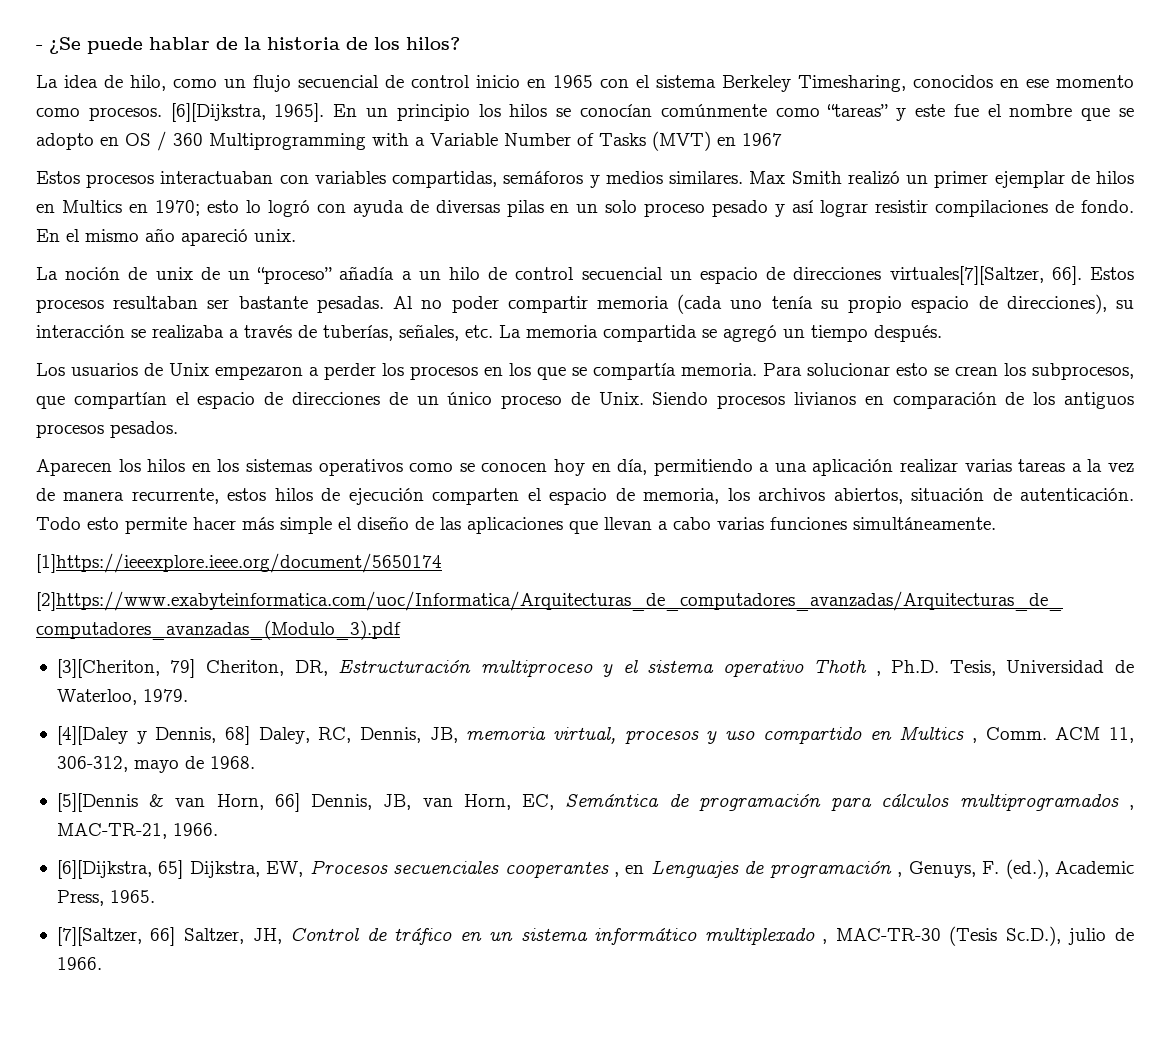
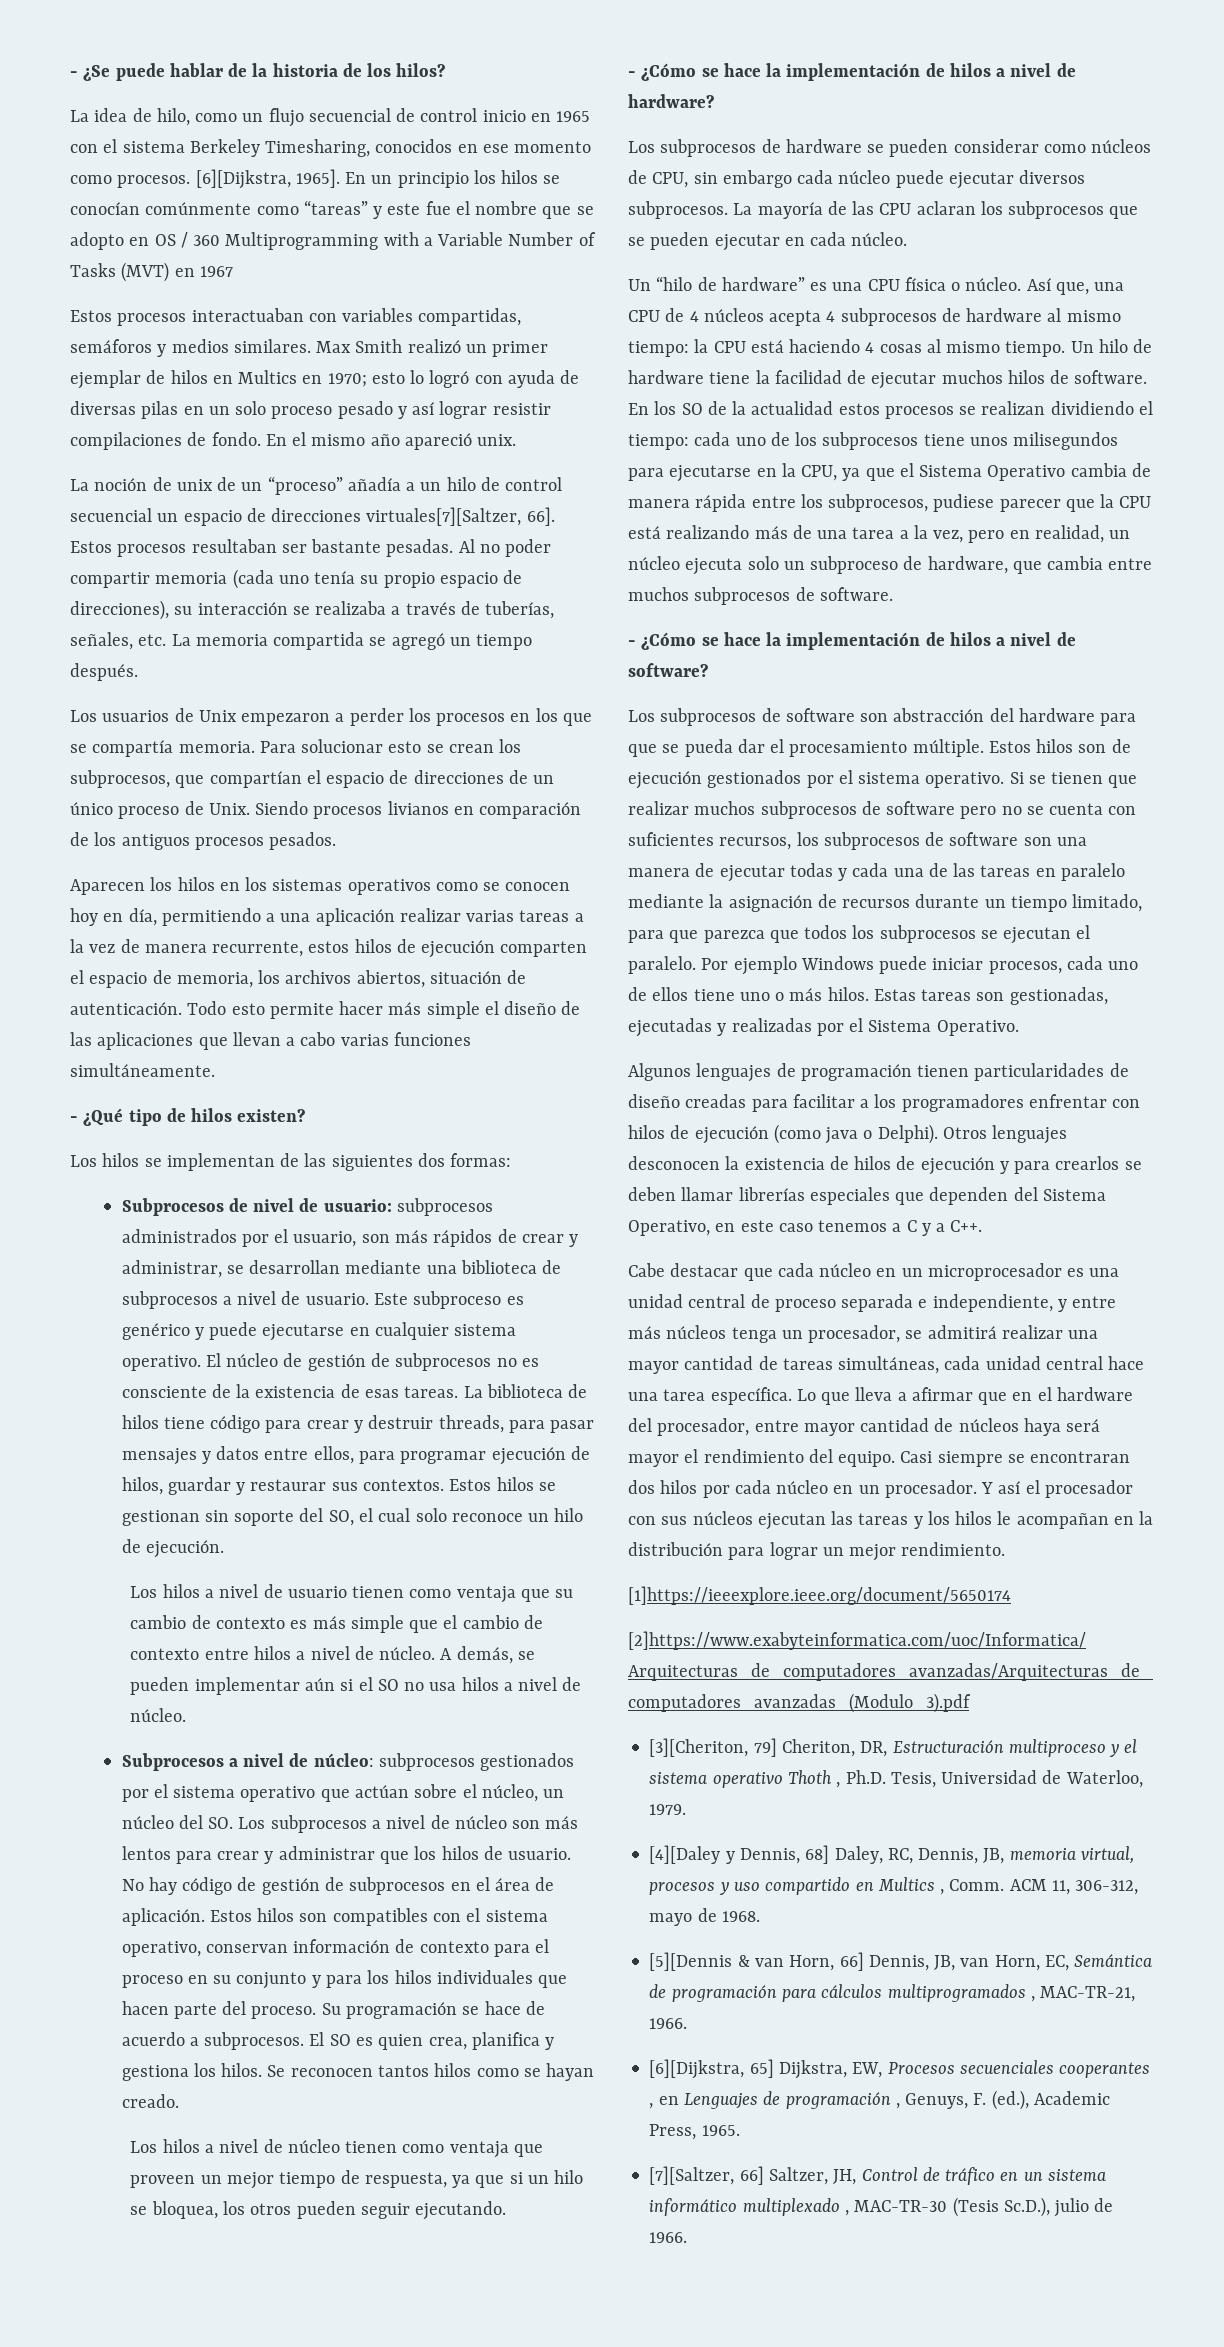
(996, 523) none -> [70,1108,306,1126] [70,1153,512,1171] [121,1198,494,1216] [121,1229,579,1247] [121,1260,562,1278] [121,1291,524,1309] [121,1322,517,1341] [121,1353,539,1371] [121,1384,588,1398] [121,1415,595,1433] [121,1446,590,1465] [121,1477,556,1495] [121,1508,584,1526] [121,1539,224,1558] [130,1584,574,1603] [130,1615,543,1633] [130,1646,535,1664] [130,1677,582,1695] [130,1708,187,1722] [121,1753,575,1771] [121,1784,565,1802] [121,1815,579,1833] [121,1846,572,1864] [121,1877,555,1895] [121,1908,548,1926] [121,1939,550,1957] [121,1970,568,1989] [121,2001,545,2019] [121,2032,555,2050] [121,2063,595,2081] [121,2094,179,2108] [130,2139,543,2158] [130,2170,584,2189] [130,2201,507,2220] [628,63,1076,81] [628,94,714,108] [628,139,1152,157] [628,170,1086,189] [628,201,1139,219] [628,232,908,251] [628,276,1125,295] [628,308,1121,326] [628,339,1153,357] [628,370,1148,389] [628,401,1153,419] [628,432,1119,450] [628,463,1151,482] [628,494,1152,512] [628,525,1131,543] [628,556,1153,575] [628,587,893,605] [628,632,1076,650] [628,663,708,677] [628,708,1137,726] [628,739,1131,757] [628,770,1138,789] [628,801,1137,819] [628,832,1087,850] [628,863,1125,882] [628,894,1143,912] [628,925,1091,944] [628,956,1139,975] [628,987,1108,1005] [628,1018,1019,1037] [628,1063,1129,1082] [628,1094,1141,1112] [628,1124,1068,1144] [628,1156,1142,1175] [628,1187,1106,1205] [628,1220,983,1236] [628,1263,1120,1281] [628,1294,1117,1312] [628,1325,1099,1343] [628,1356,1145,1374] [628,1387,1133,1405] [628,1418,1101,1436] [628,1449,1131,1467] [628,1480,1133,1498] [628,1511,1154,1530] [628,1542,1006,1561] // - ¿Qué tipo de hilos existen? // Los hilos se implementan de las siguientes dos formas: // Subprocesos de nivel de usuario: subprocesos administrados por el usuario, son más rápidos de crear y administrar, se desarrollan mediante una biblioteca de subprocesos a nivel de usuario. Este subproceso es genérico y puede ejecutarse en cualquier sistema operativo. El núcleo de gestión de subprocesos no es consciente de la existencia de esas tareas. La biblioteca de hilos tiene código para crear y destruir threads, para pasar mensajes y datos entre ellos, para programar ejecución de hilos, guardar y restaurar sus contextos. Estos hilos se gestionan sin soporte del SO, el cual solo reconoce un hilo de ejecución. // Los hilos a nivel de usuario tienen como ventaja que su cambio de contexto es más simple que el cambio de contexto entre hilos a nivel de núcleo. A demás, se pueden implementar aún si el SO no usa hilos a nivel de núcleo. // Subprocesos a nivel de núcleo: subprocesos gestionados por el sistema operativo que actúan sobre el núcleo, un núcleo del SO. Los subprocesos a nivel de núcleo son más lentos para crear y administrar que los hilos de usuario. No hay código de gestión de subprocesos en el área de aplicación. Estos hilos son compatibles con el sistema operativo, conservan información de contexto para el proceso en su conjunto y para los hilos individuales que hacen parte del proceso. Su programación se hace de acuerdo a subprocesos. El SO es quien crea, planifica y gestiona los hilos. Se reconocen tantos hilos como se hayan creado. // Los hilos a nivel de núcleo tienen como ventaja que proveen un mejor tiempo de respuesta, ya que si un hilo se bloquea, los otros pueden seguir ejecutando. // - ¿Cómo se hace la implementación de hilos a nivel de hardware? // Los subprocesos de hardware se pueden considerar como núcleos de CPU, sin embargo cada núcleo puede ejecutar diversos subprocesos. La mayoría de las CPU aclaran los subprocesos que se pueden ejecutar en cada núcleo. // Un “hilo de hardware” es una CPU física o núcleo. Así que, una CPU de 4 núcleos acepta 4 subprocesos de hardware al mismo tiempo: la CPU está haciendo 4 cosas al mismo tiempo. Un hilo de hardware tiene la facilidad de ejecutar muchos hilos de software. En los SO de la actualidad estos procesos se realizan dividiendo el tiempo: cada uno de los subprocesos tiene unos milisegundos para ejecutarse en la CPU, ya que el Sistema Operativo cambia de manera rápida entre los subprocesos, pudiese parecer que la CPU está realizando más de una tarea a la vez, pero en realidad, un núcleo ejecuta solo un subproceso de hardware, que cambia entre muchos subprocesos de software. // - ¿Cómo se hace la implementación de hilos a nivel de software? // Los subprocesos de software son abstracción del hardware para que se pueda dar el procesamiento múltiple. Estos hilos son de ejecución gestionados por el sistema operativo. Si se tienen que realizar muchos subprocesos de software pero no se cuenta con suficientes recursos, los subprocesos de software son una manera de ejecutar todas y cada una de las tareas en paralelo mediante la asignación de recursos durante un tiempo limitado, para que parezca que todos los subprocesos se ejecutan el paralelo. Por ejemplo Windows puede iniciar procesos, cada uno de ellos tiene uno o más hilos. Estas tareas son gestionadas, ejecutadas y realizadas por el Sistema Operativo. // Algunos lenguajes de programación tienen particularidades de diseño creadas para facilitar a los programadores enfrentar con hilos de ejecución (como java o Delphi). Otros lenguajes desconocen la existencia de hilos de ejecución y para crearlos se deben llamar librerías especiales que dependen del Sistema Operativo, en este caso tenemos a C y a C++. // Cabe destacar que cada núcleo en un microprocesador es una unidad central de proceso separada e independiente, y entre más núcleos tenga un procesador, se admitirá realizar una mayor cantidad de tareas simultáneas, cada unidad central hace una tarea específica. Lo que lleva a afirmar que en el hardware del procesador, entre mayor cantidad de núcleos haya será mayor el rendimiento del equipo. Casi siempre se encontraran dos hilos por cada núcleo en un procesador. Y así el procesador con sus núcleos ejecutan las tareas y los hilos le acompañan en la distribución para lograr un mejor rendimiento.

